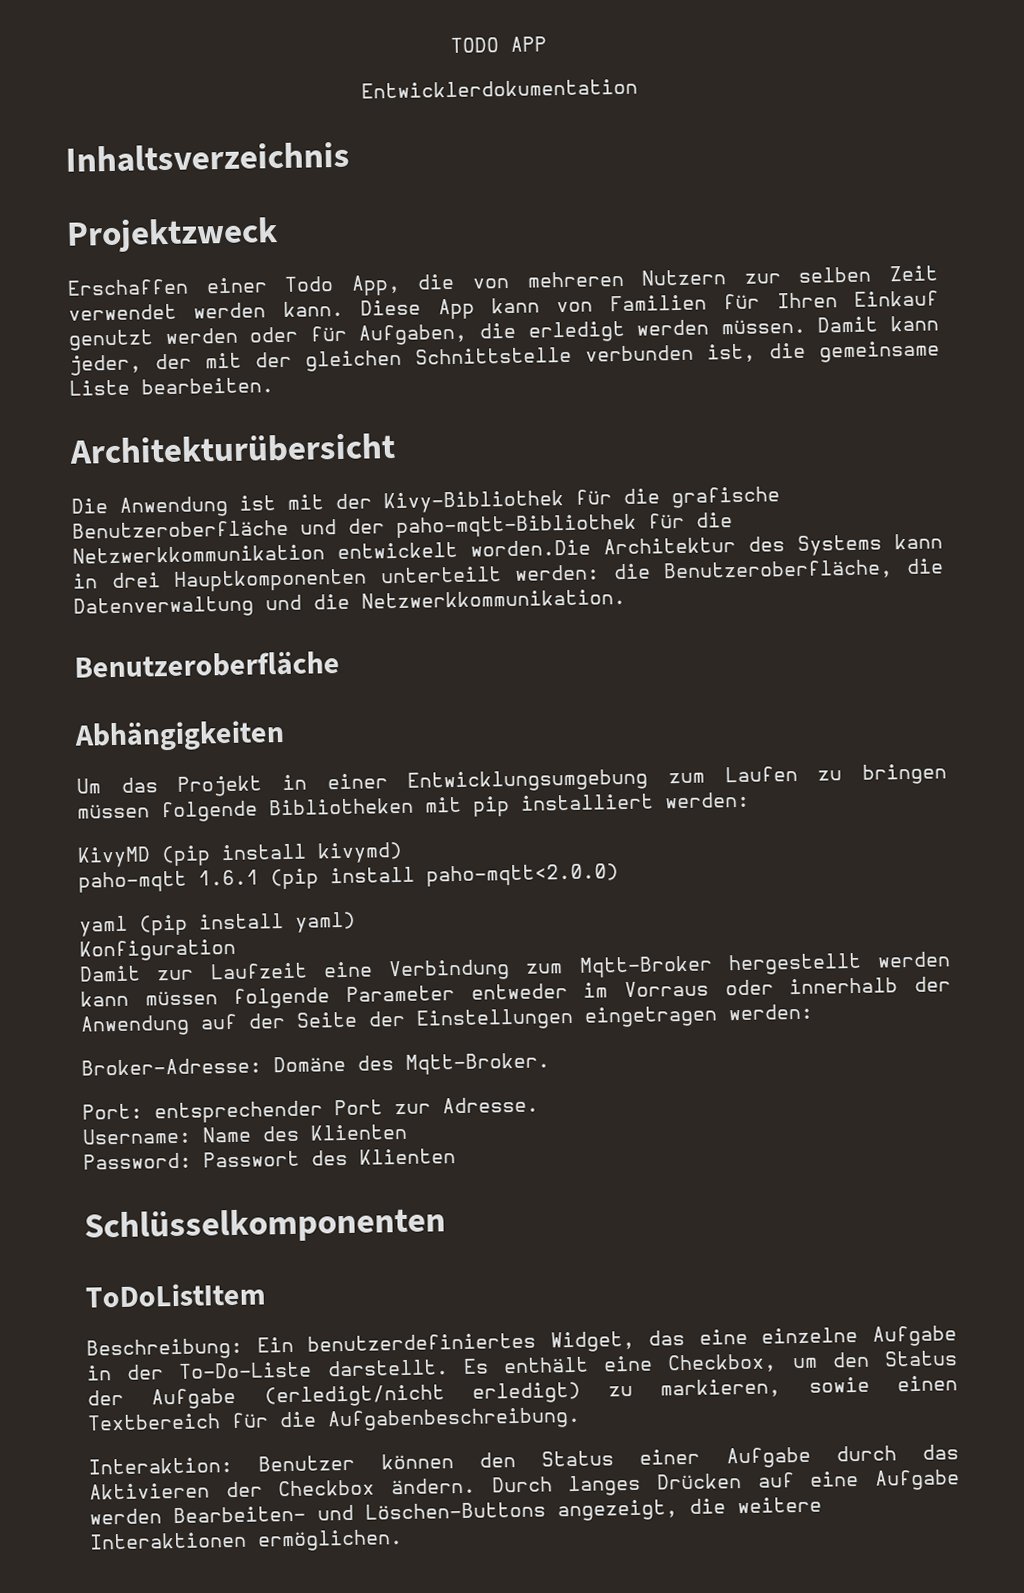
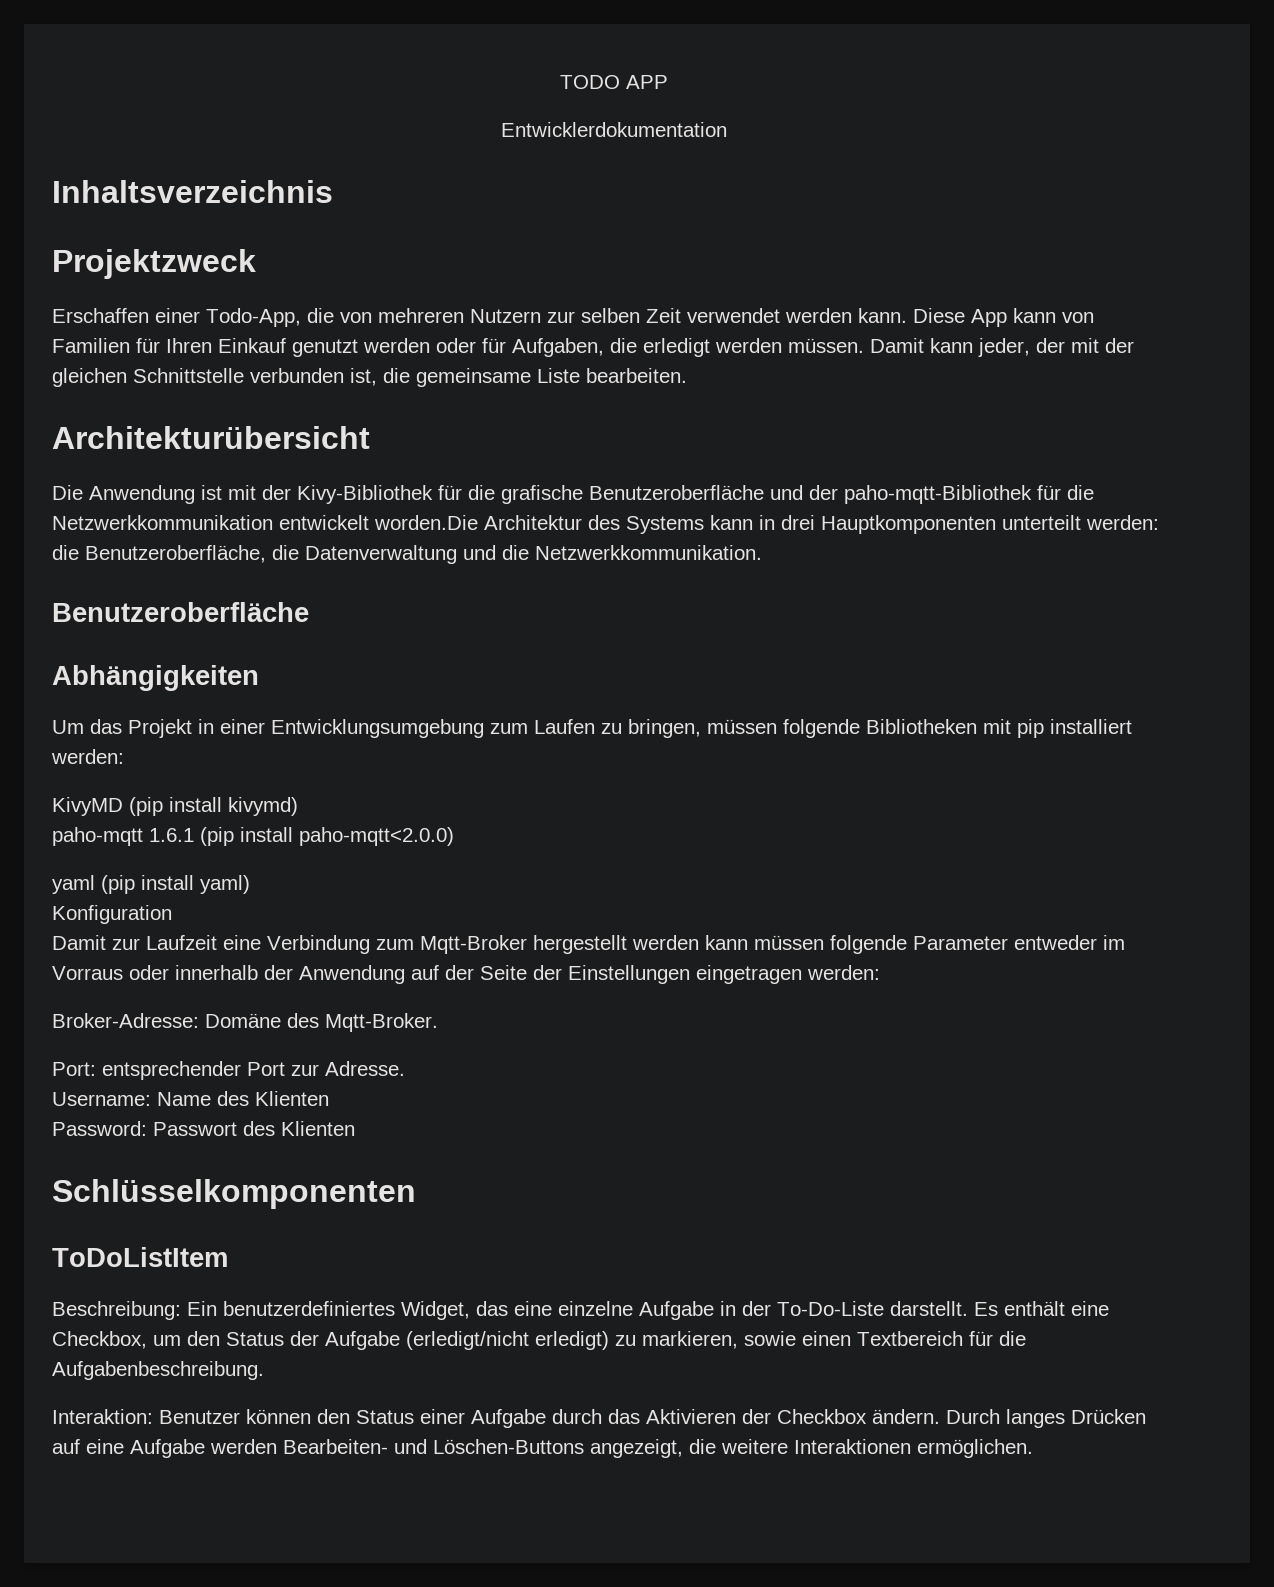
[284,274,401,296] Todo App, -> [206,308,301,327] Todo-App,
[861,763,947,785] bringen -> [628,719,701,738] bringen,

